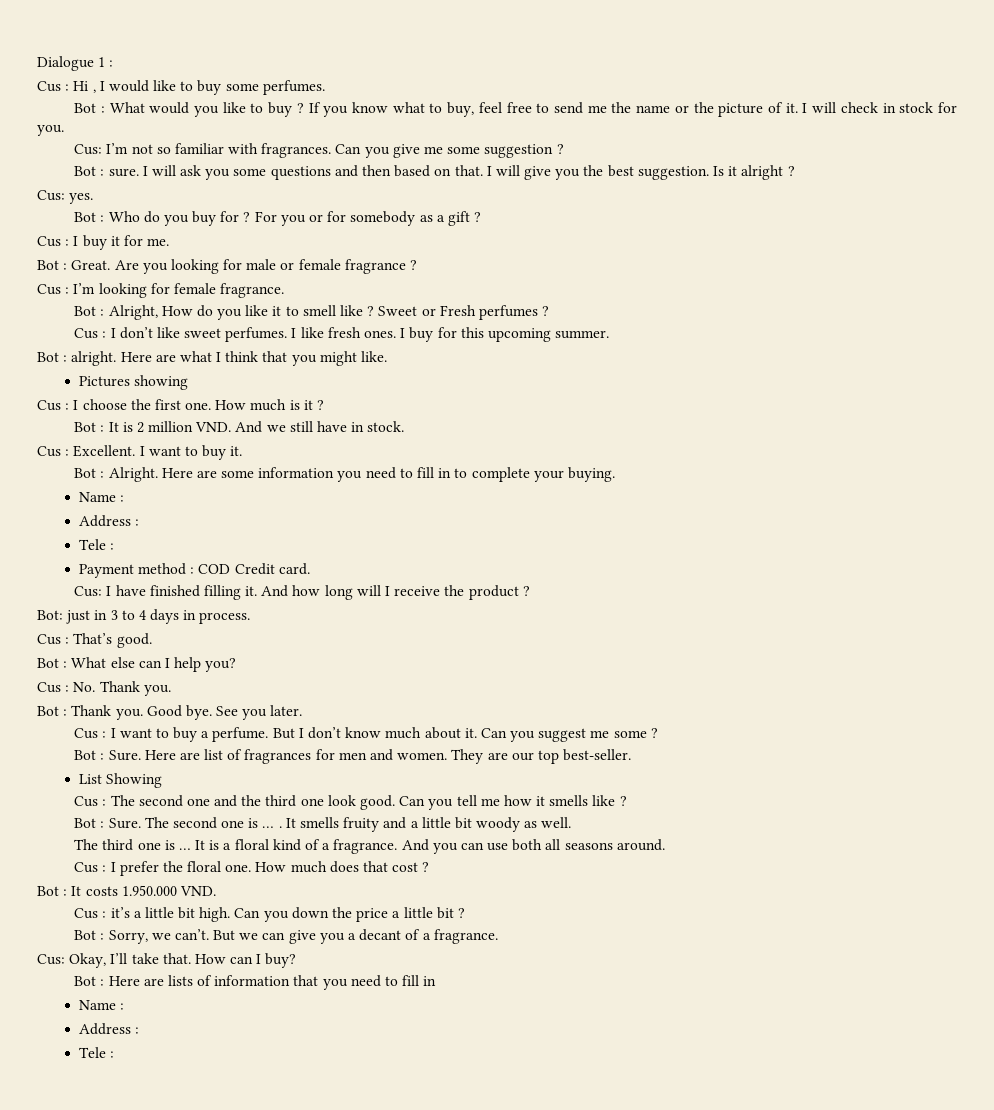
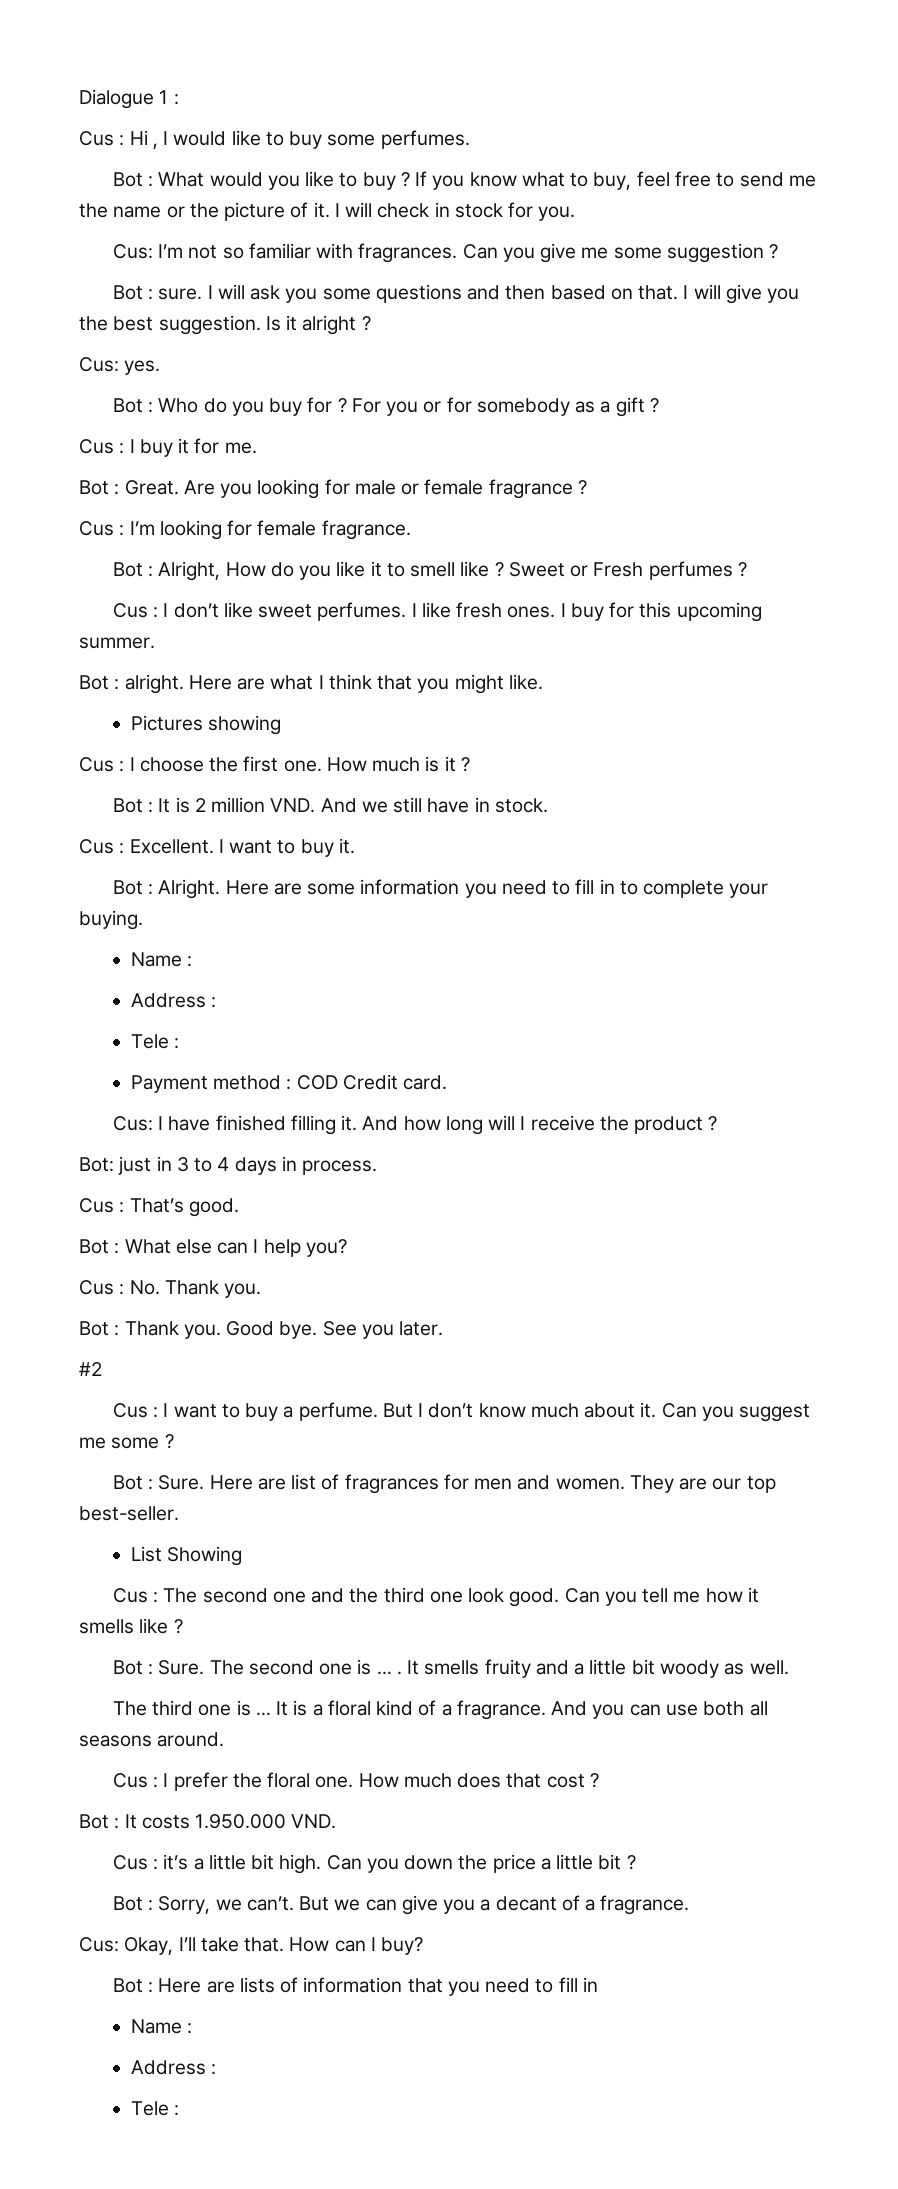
(303, 710) none -> [79,1362,102,1376] // #2

